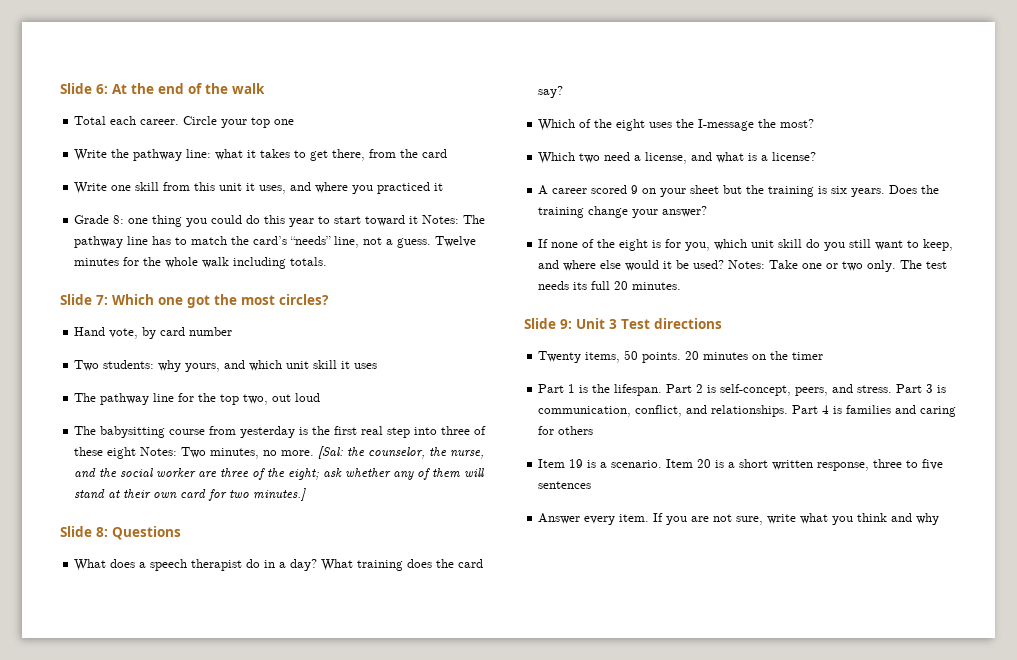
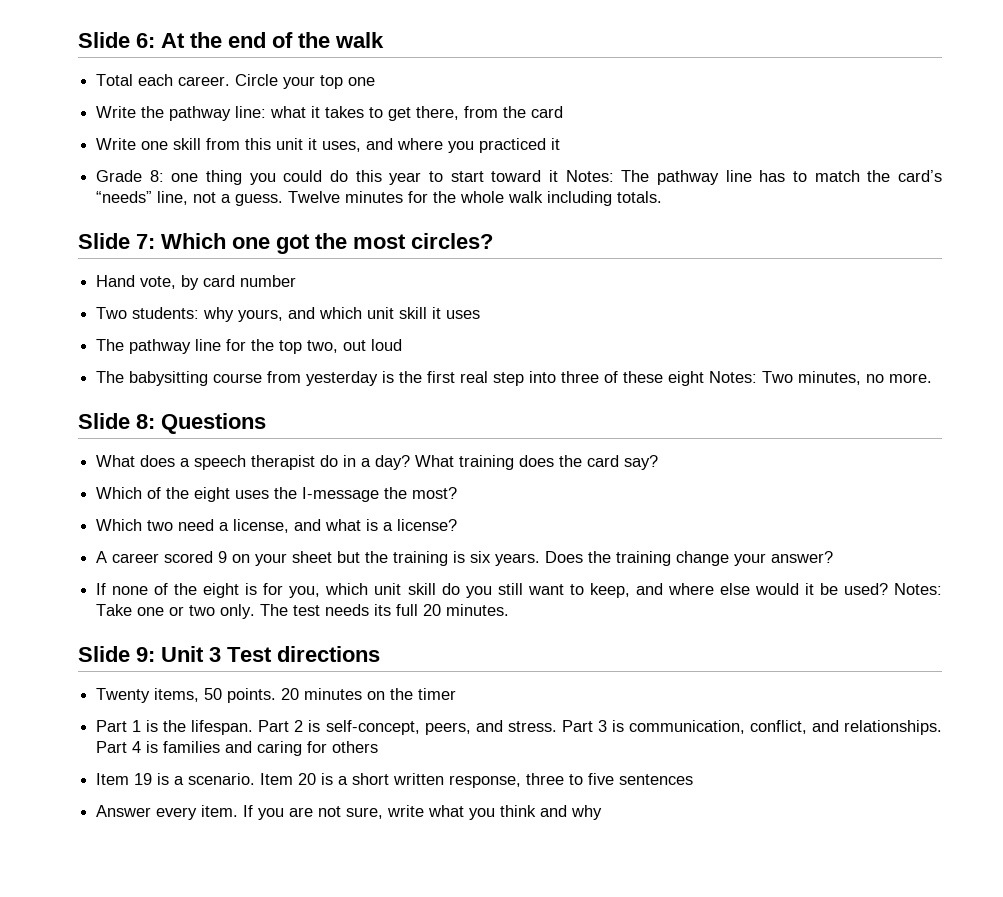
[318,446,485,459] [74,468,485,480] [74,488,307,501] [Sal: the counselor, the nurse, and the social worker are three of the eight; ask whether any of them will stand at their own card for two minutes.] -> (933, 378) none

